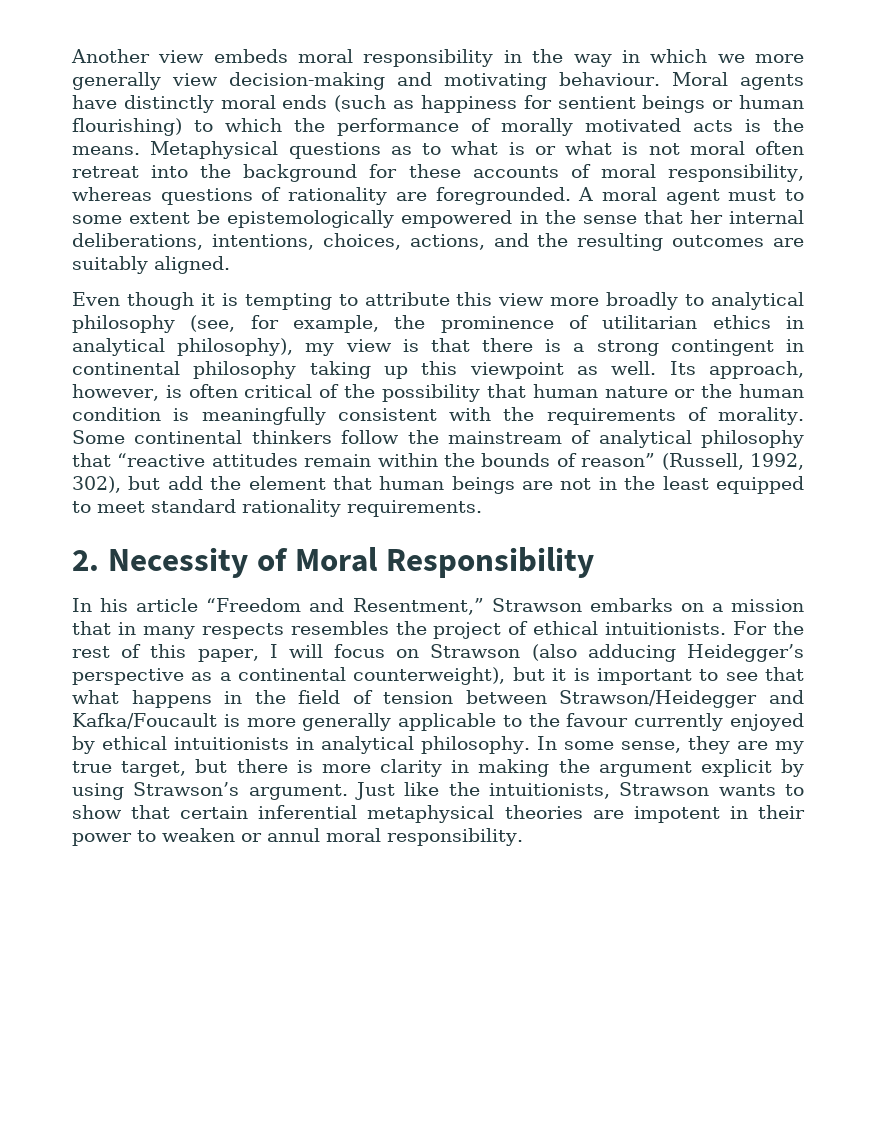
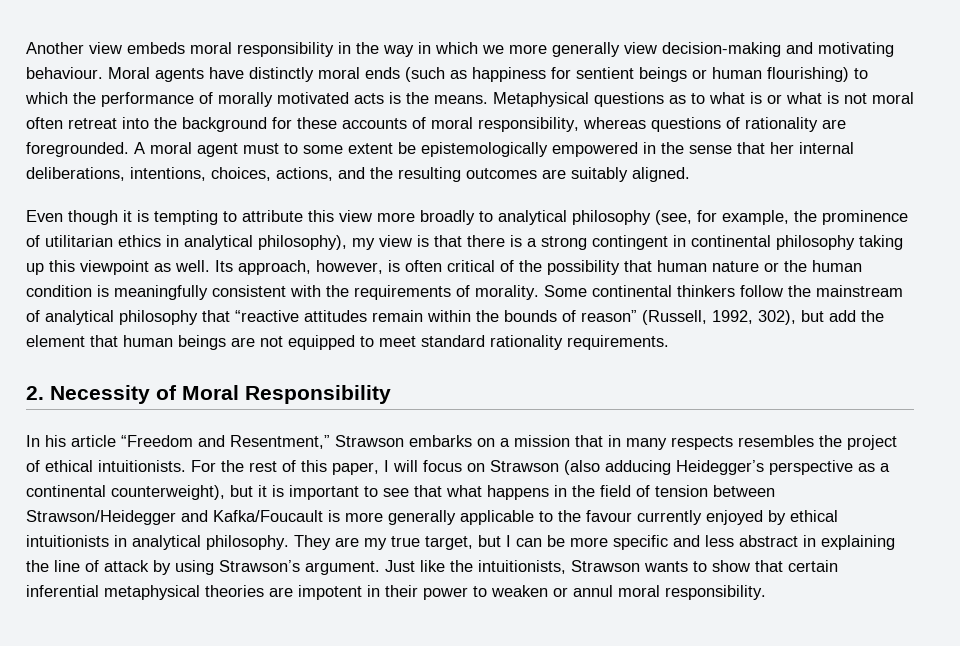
[598,476,709,490] in the least -> (283, 341) none
[536,736,730,754] In some sense, they -> [294,535,331,550] They
[236,759,772,777] there is more clarity in making the argument explicit -> [506,535,895,550] [26,560,149,572] I can be more specific and less abstract in explaining the line of attack

